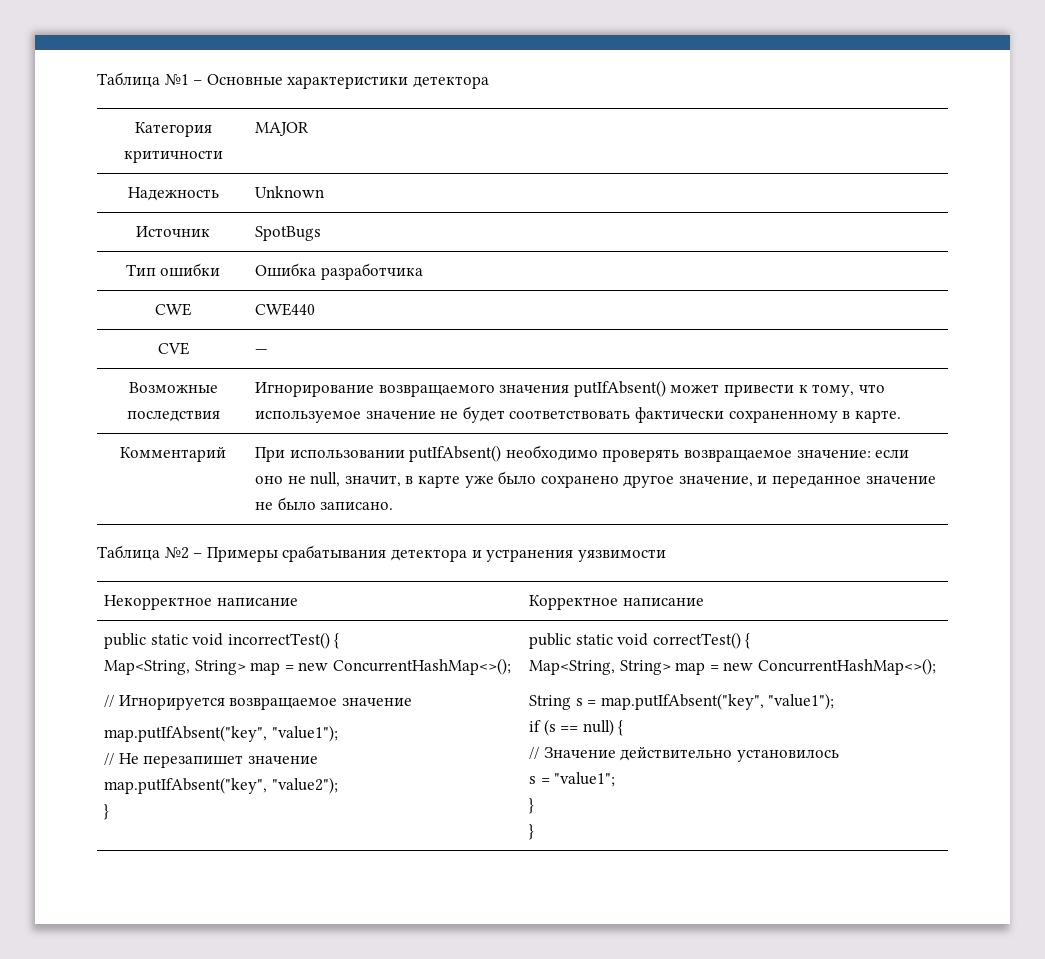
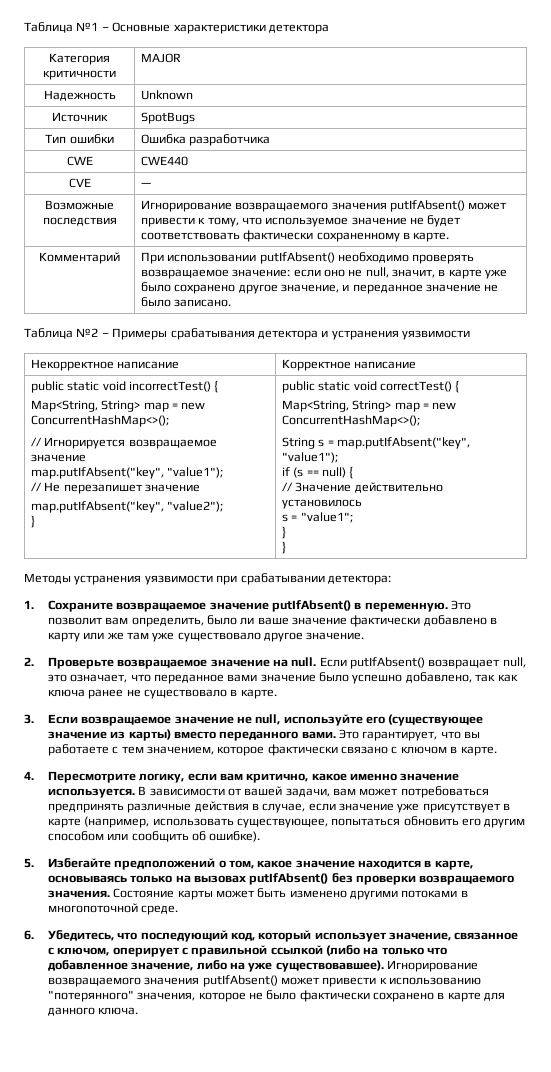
(534, 832) none -> [24,573,391,585] [24,600,472,612] [47,615,498,627] [47,632,365,642] [24,657,526,669] [47,672,518,684] [47,689,277,699] [24,714,484,726] [47,729,481,741] [47,744,497,756] [24,771,460,783] [47,786,489,798] [47,801,511,813] [47,816,526,828] [47,831,261,842] [24,858,473,870] [47,873,515,885] [47,888,468,900] [47,903,179,915] [24,930,519,942] [47,945,448,957] [47,960,479,972] [47,975,482,987] [47,990,506,1002] [47,1007,139,1016] // Методы устранения уязвимости при срабатывании детектора: // 1. Сохраните возвращаемое значение putIfAbsent() в переменную. Это позволит вам определить, было ли ваше значение фактически добавлено в карту или же там уже существовало другое значение. // 2. Проверьте возвращаемое значение на null. Если putIfAbsent() возвращает null, это означает, что переданное вами значение было успешно добавлено, так как ключа ранее не существовало в карте. // 3. Если возвращаемое значение не null, используйте его (существующее значение из карты) вместо переданного вами. Это гарантирует, что вы работаете с тем значением, которое фактически связано с ключом в карте. // 4. Пересмотрите логику, если вам критично, какое именно значение используется. В зависимости от вашей задачи, вам может потребоваться предпринять различные действия в случае, если значение уже присутствует в карте (например, использовать существующее, попытаться обновить его другим способом или сообщить об ошибке). // 5. Избегайте предположений о том, какое значение находится в карте, основываясь только на вызовах putIfAbsent() без проверки возвращаемого значения. Состояние карты может быть изменено другими потоками в многопоточной среде. // 6. Убедитесь, что последующий код, который использует значение, связанное с ключом, оперирует с правильной ссылкой (либо на только что добавленное значение, либо на уже существовавшее). Игнорирование возвращаемого значения putIfAbsent() может привести к использованию "потерянного" значения, которое не было фактически сохранено в карте для данного ключа.

